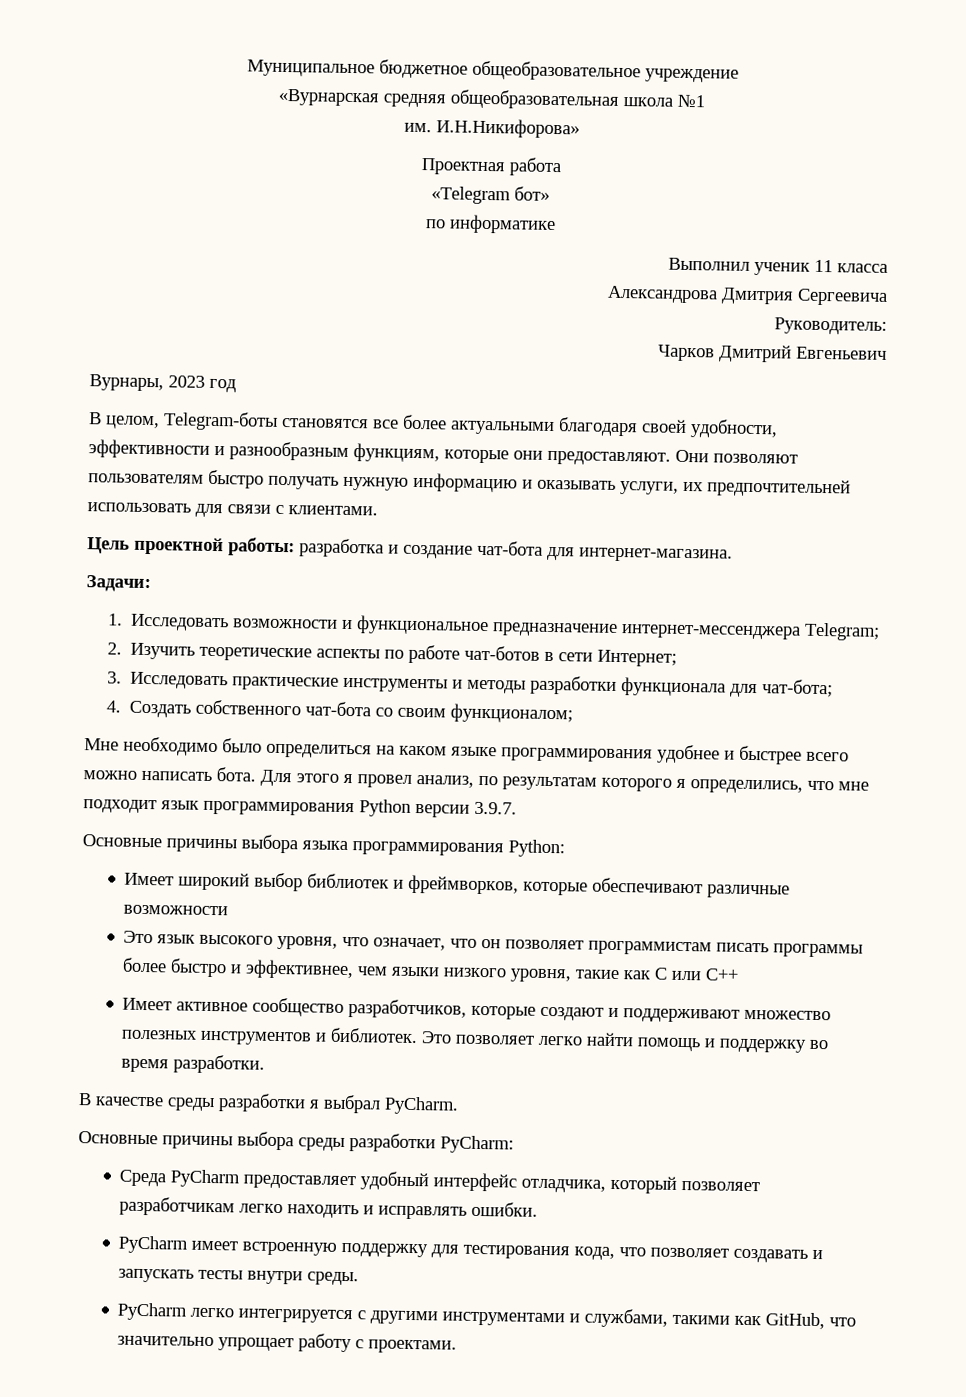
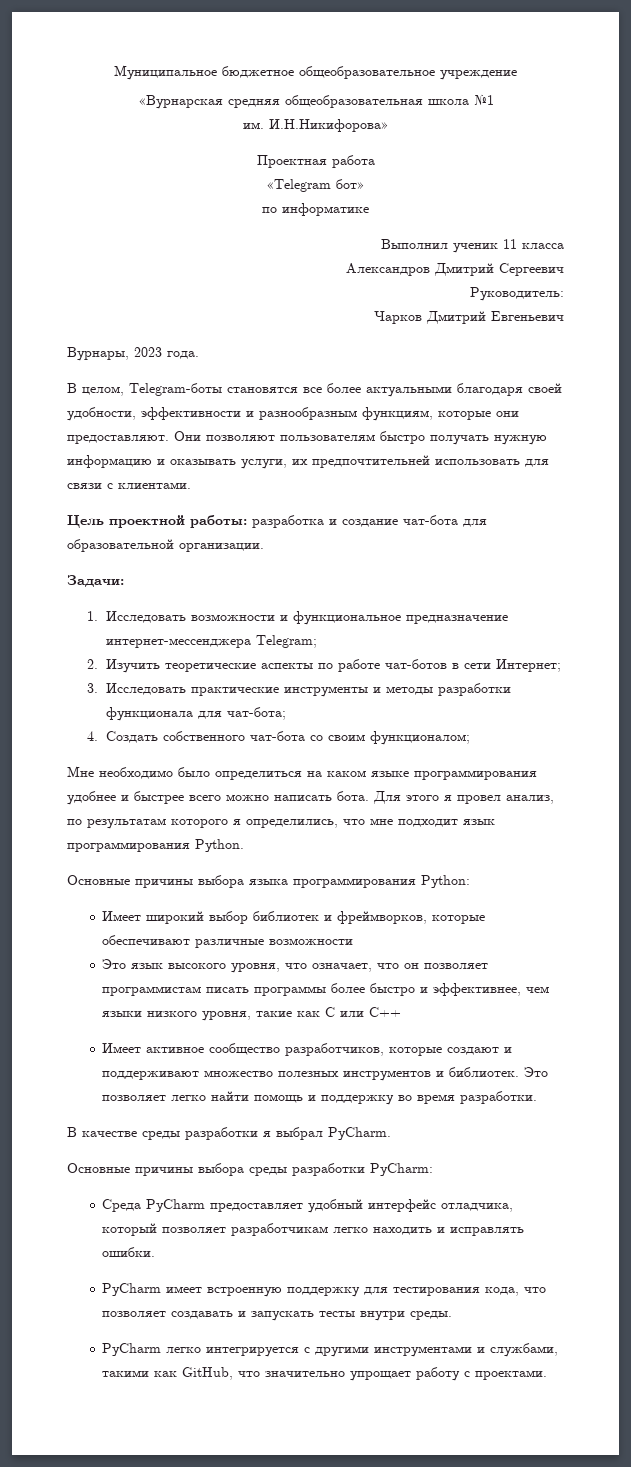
[607,285,888,306] Александрова Дмитрия Сергеевича -> [346,263,564,276] Александров Дмитрий Сергеевич
[209,378,236,393] год -> [167,351,199,359] года.
[579,547,733,563] интернет-магазина. -> [67,539,264,552] образовательной организации.
[359,799,517,818] Python версии 3.9.7. -> [195,839,244,852] Python.

